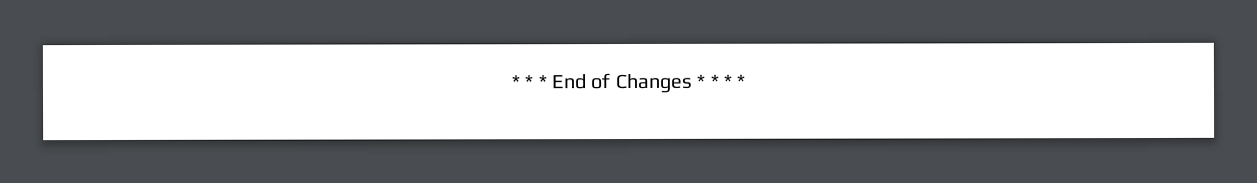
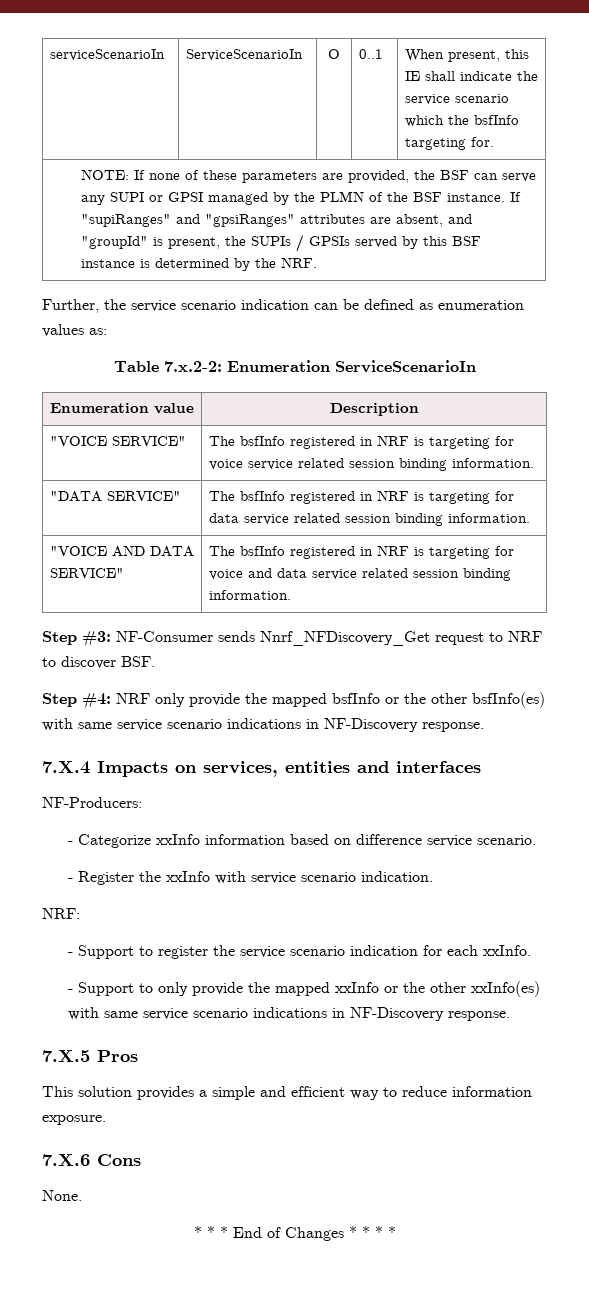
(510, 82) none -> [49,49,165,61] [185,49,303,61] [328,49,340,59] [358,49,383,59] [404,49,529,62] [404,71,538,81] [404,94,509,105] [404,115,519,127] [404,137,494,150] [81,169,537,183] [81,191,522,205] [81,214,473,227] [81,234,482,252] [81,257,318,271] [42,299,524,313] [42,324,107,337] [113,360,476,373] [50,403,194,414] [329,403,419,416] [49,436,186,446] [208,435,514,449] [208,458,534,471] [49,491,181,502] [208,490,514,504] [208,513,530,526] [49,545,194,557] [49,568,124,578] [208,545,514,559] [208,568,511,581] [208,590,291,600] [42,631,542,647] [42,656,155,669] [42,692,545,709] [42,718,484,732] [42,761,481,777] [42,797,142,808] [68,834,537,848] [68,871,434,885] [42,908,80,919] [68,945,532,959] [68,981,541,997] [68,1007,511,1021] [42,1050,138,1062] [42,1086,532,1100] [42,1115,106,1125] [42,1154,141,1166] [42,1190,82,1201] serviceScenarioIn | ServiceScenarioIn | O | 0..1 | When present, this IE shall indicate the service scenario which the bsfInfo targeting for. // NOTE: If none of these parameters are provided, the BSF can serve any SUPI or GPSI managed by the PLMN of the BSF instance. If "supiRanges" and "gpsiRanges" attributes are absent, and "groupId" is present, the SUPIs / GPSIs served by this BSF instance is determined by the NRF. // Further, the service scenario indication can be defined as enumeration values as: // Table 7.x.2-2: Enumeration ServiceScenarioIn // Enumeration value | Description // "VOICE SERVICE" | The bsfInfo registered in NRF is targeting for voice service related session binding information. // "DATA SERVICE" | The bsfInfo registered in NRF is targeting for data service related session binding information. // "VOICE AND DATA SERVICE" | The bsfInfo registered in NRF is targeting for voice and data service related session binding information. // Step #3: NF-Consumer sends Nnrf_NFDiscovery_Get request to NRF to discover BSF. // Step #4: NRF only provide the mapped bsfInfo or the other bsfInfo(es) with same service scenario indications in NF-Discovery response. // 7.X.4 Impacts on services, entities and interfaces // NF-Producers: // - Categorize xxInfo information based on difference service scenario. // - Register the xxInfo with service scenario indication. // NRF: // - Support to register the service scenario indication for each xxInfo. // - Support to only provide the mapped xxInfo or the other xxInfo(es) with same service scenario indications in NF-Discovery response. // 7.X.5 Pros // This solution provides a simple and efficient way to reduce information exposure. // 7.X.6 Cons // None. //

